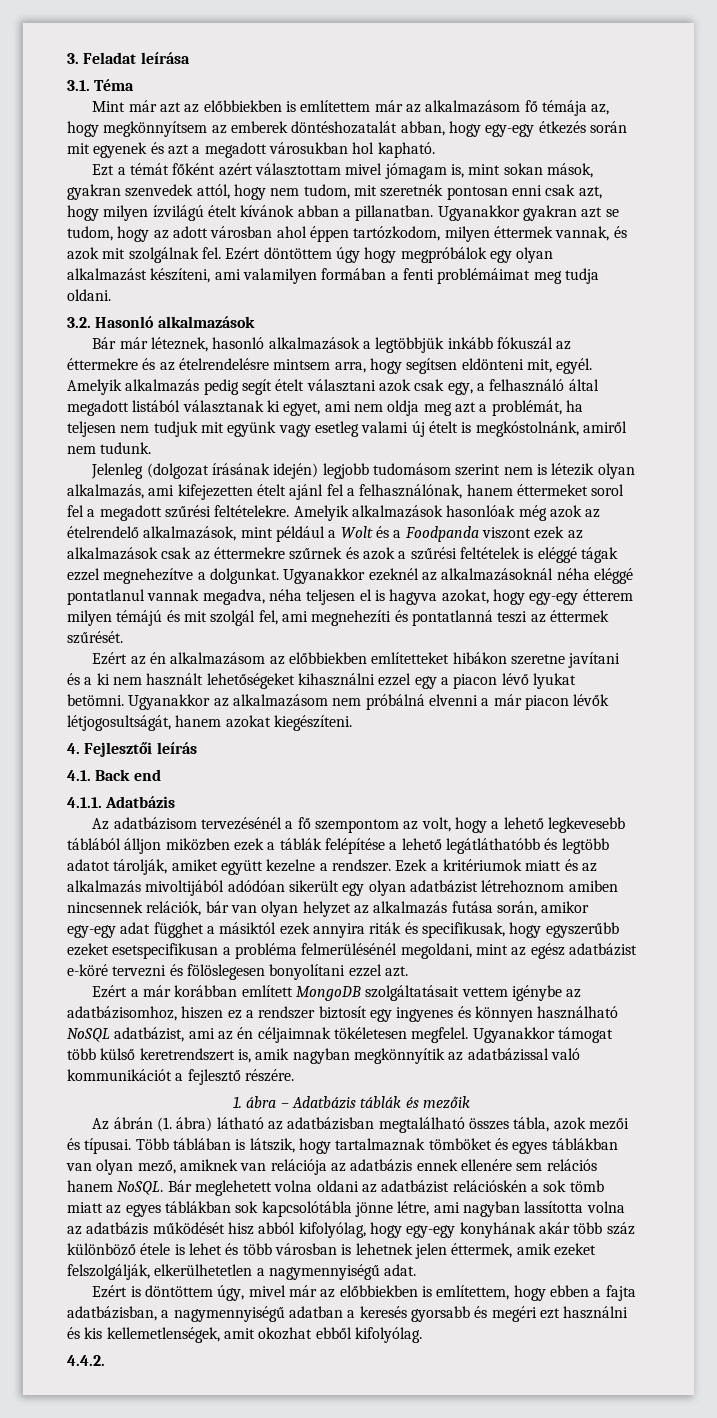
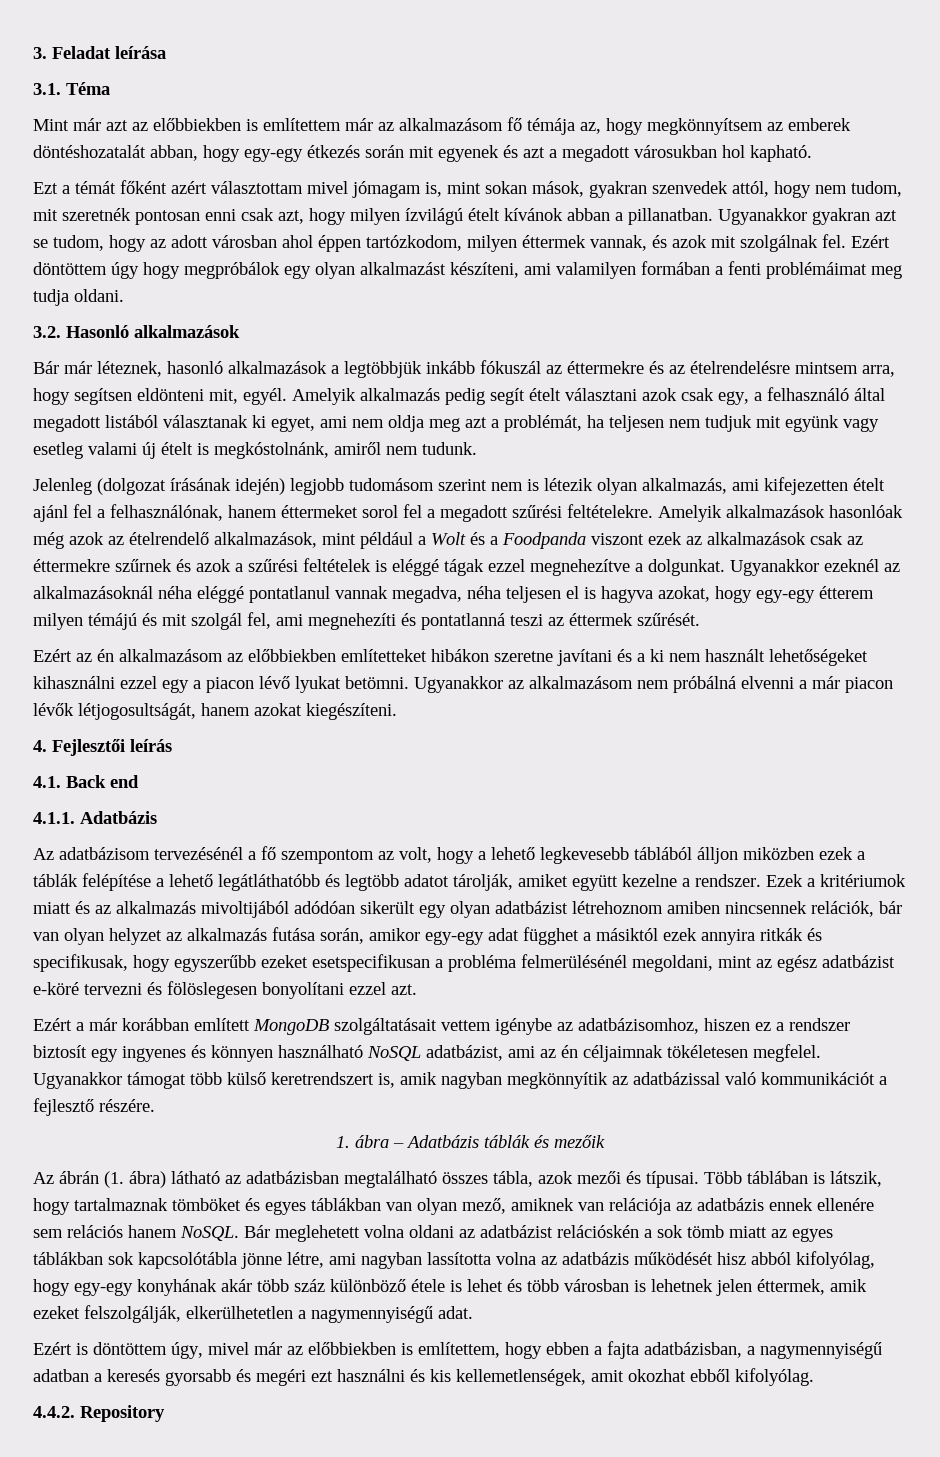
[369,922,402,934] riták -> [760,928,803,941] ritkák
(105, 1360) none -> [80,1405,165,1422] Repository

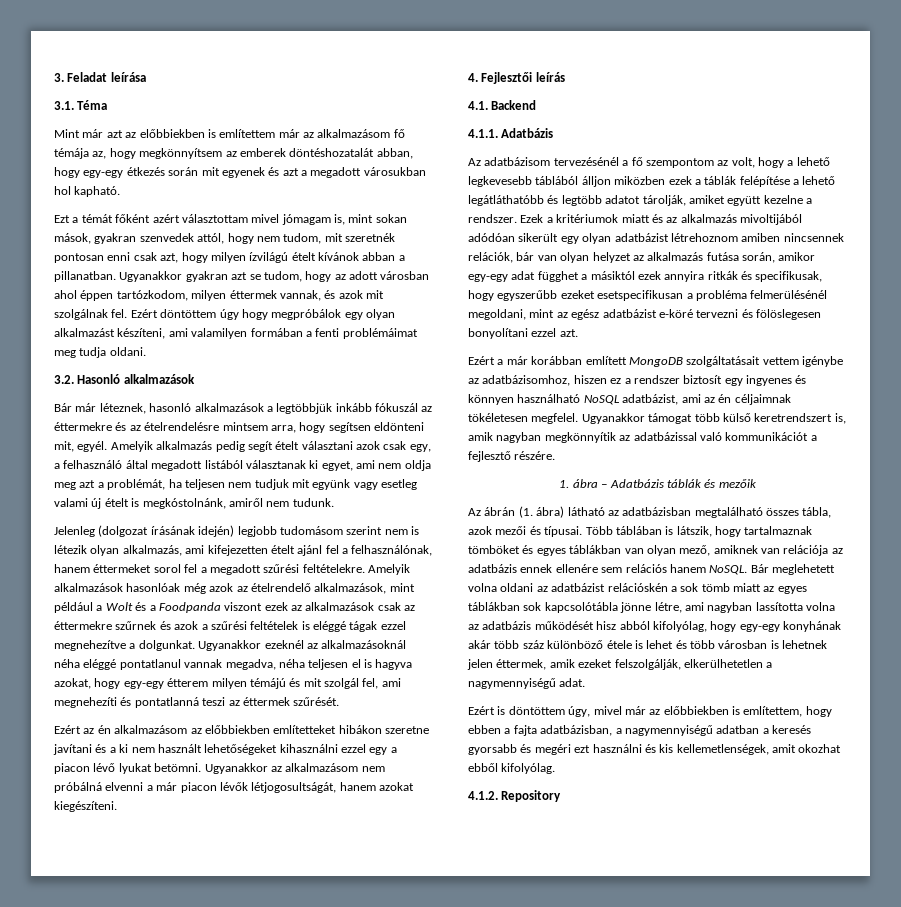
[66,775,139,788] Back end -> [491,100,537,110] Backend
[33,1406,75,1418] 4.4.2. -> [468,791,498,800] 4.1.2.

